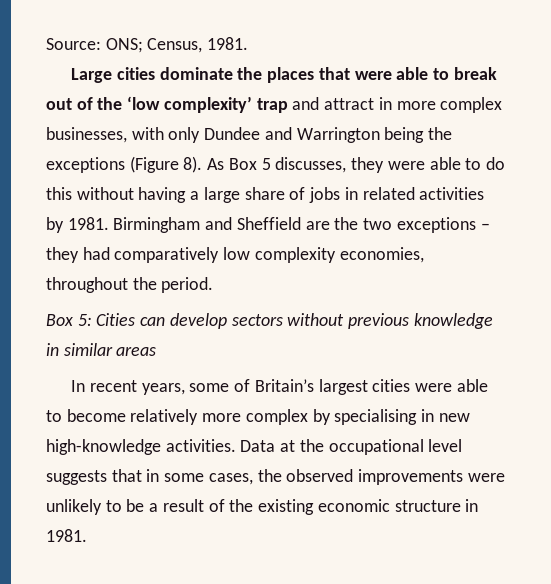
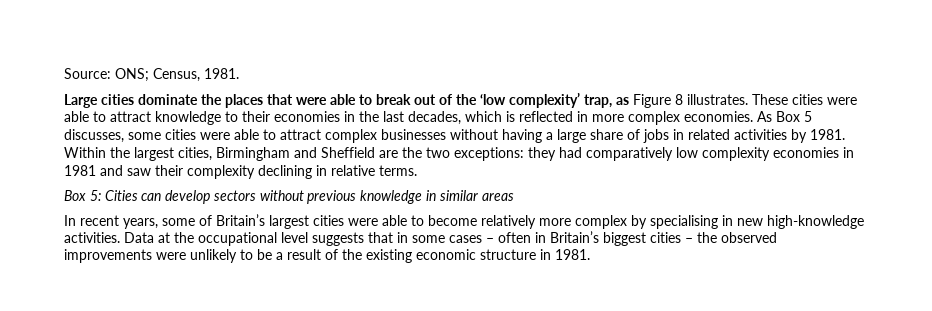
[256,97,503,113] [46,127,453,143] [46,156,203,173] trap and attract in more complex businesses, with only Dundee and Warrington being the exceptions (Figure 8). -> [584,94,857,108] [64,111,753,125] trap, as Figure 8 illustrates. These cities were able to attract knowledge to their economies in the last decades, which is reflected in more complex economies.
[351,157,505,173] [46,187,72,200] they were able to do this -> [128,129,446,143] some cities were able to attract complex businesses
(109, 223) none -> [64,147,212,161] Within the largest cities,
[396,217,490,233] exceptions – -> [454,147,524,161] exceptions:
[339,247,424,263] [46,277,214,293] economies, throughout the period. -> [773,147,854,158] [64,165,417,179] economies in 1981 and saw their complexity declining in relative terms.
[208,473,253,485] cases, -> [449,231,693,246] cases – often in Britain’s biggest cities –

